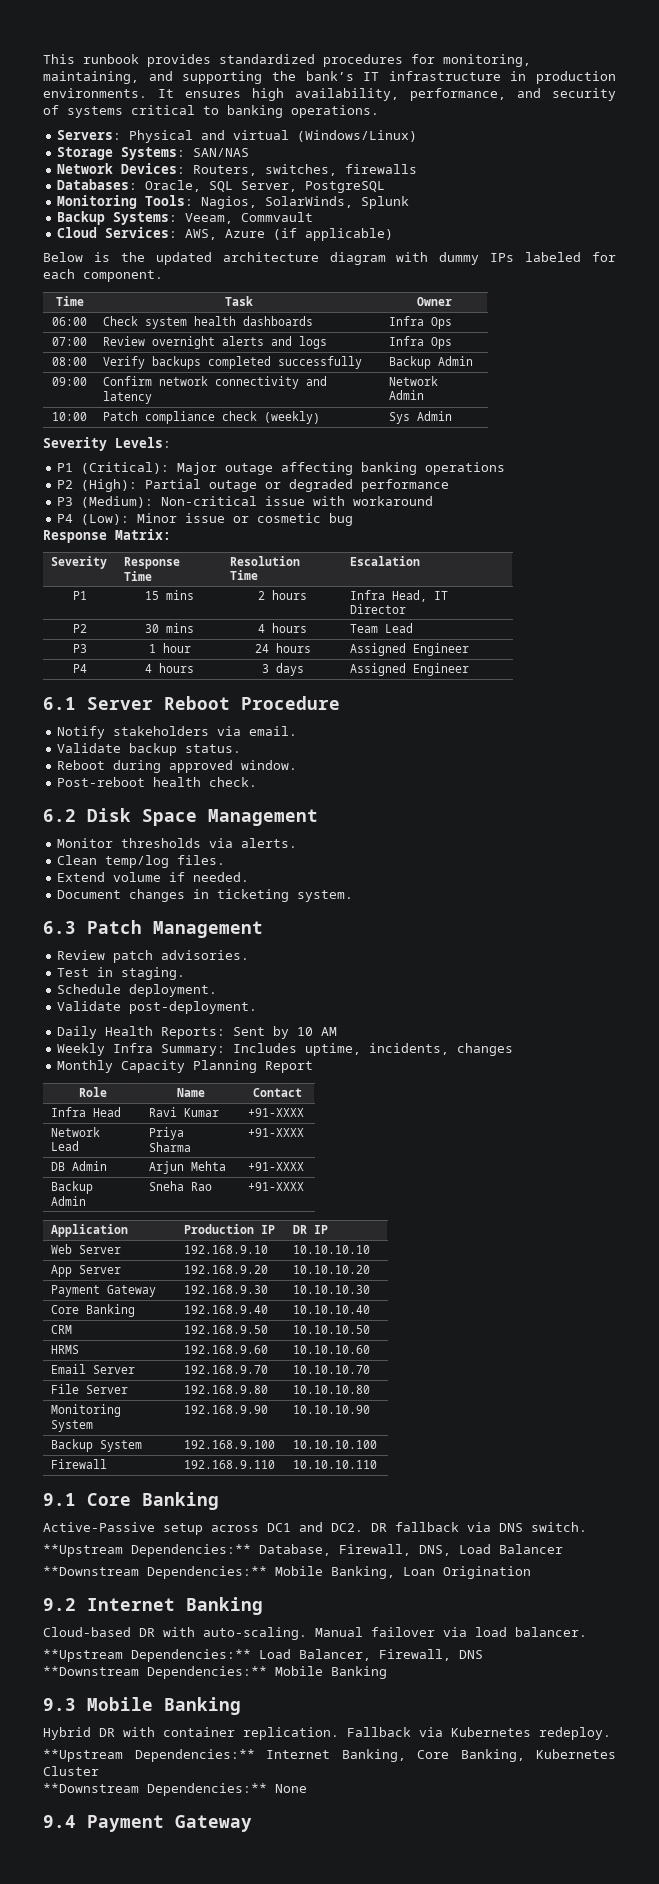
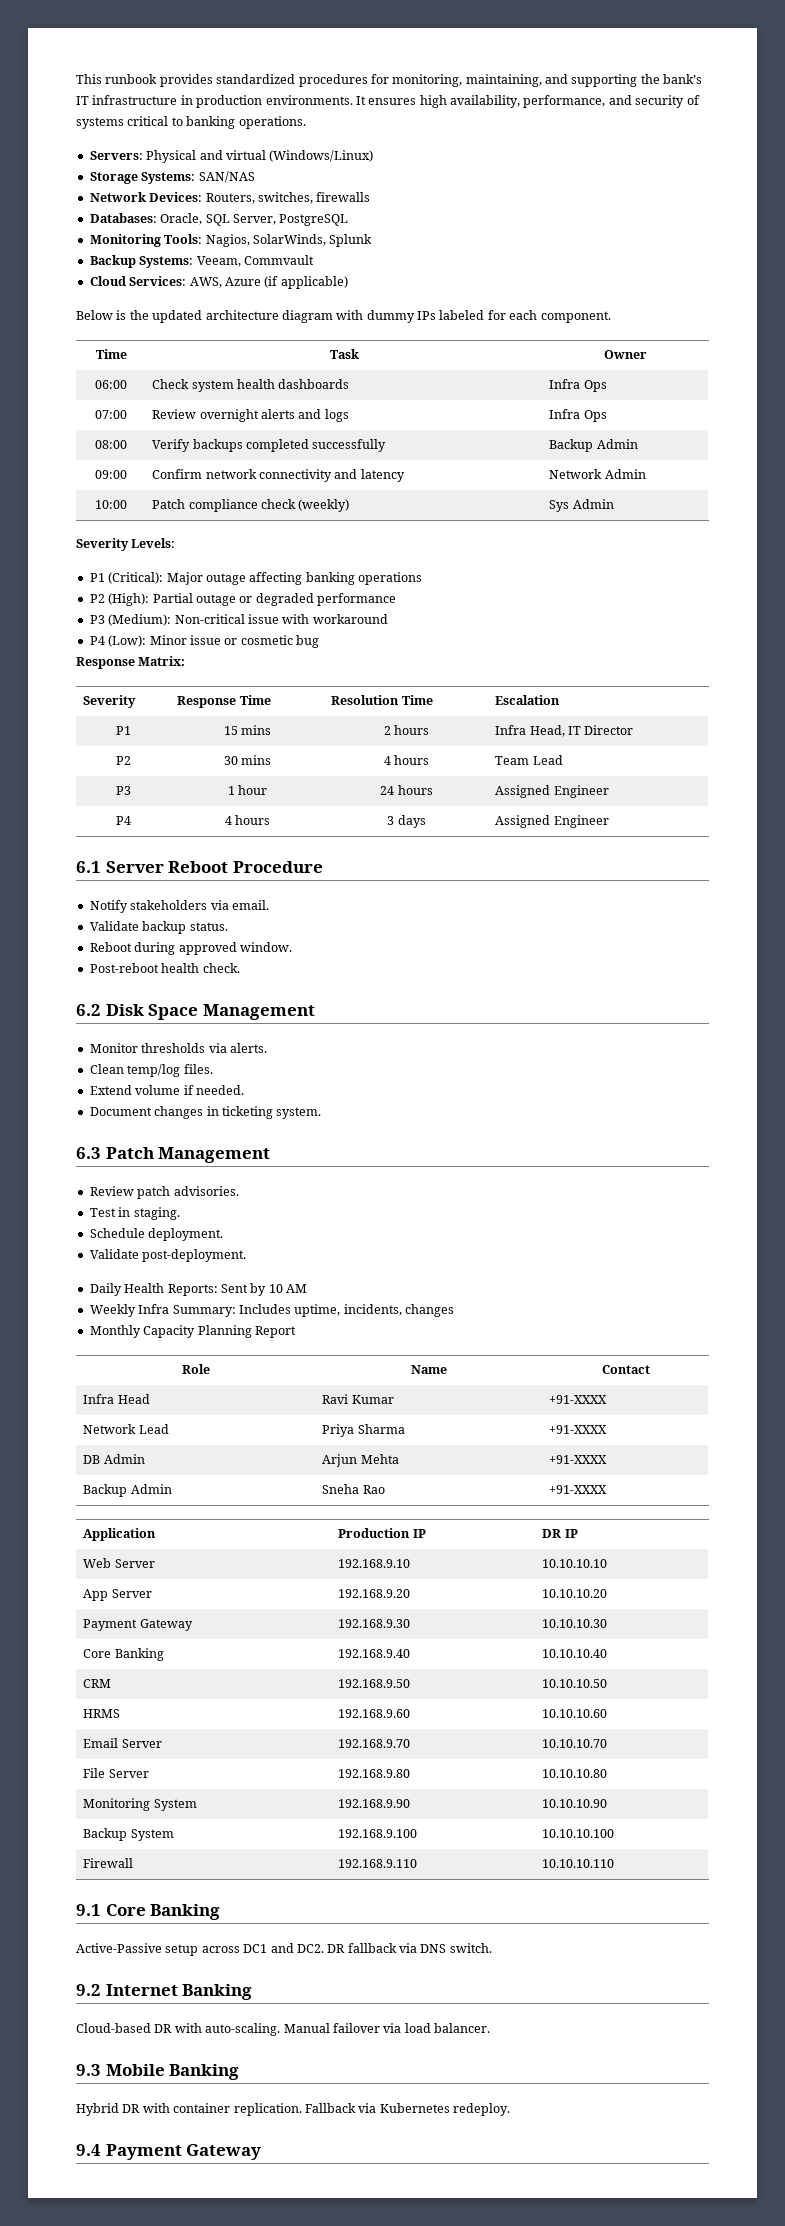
[43,1544,563,1557] [43,1566,531,1579] // **Upstream Dependencies:** Database, Firewall, DNS, Load Balancer // **Downstream Dependencies:** Mobile Banking, Loan Origination -> (492, 1948) none
[43,1649,483,1662] [43,1666,387,1679] // **Upstream Dependencies:** Load Balancer, Firewall, DNS // **Downstream Dependencies:** Mobile Banking -> (490, 2028) none
[43,1749,616,1762] [43,1766,99,1776] [43,1783,307,1796] // **Upstream Dependencies:** Internet Banking, Core Banking, Kubernetes Cluster // **Downstream Dependencies:** None -> (510, 2109) none

